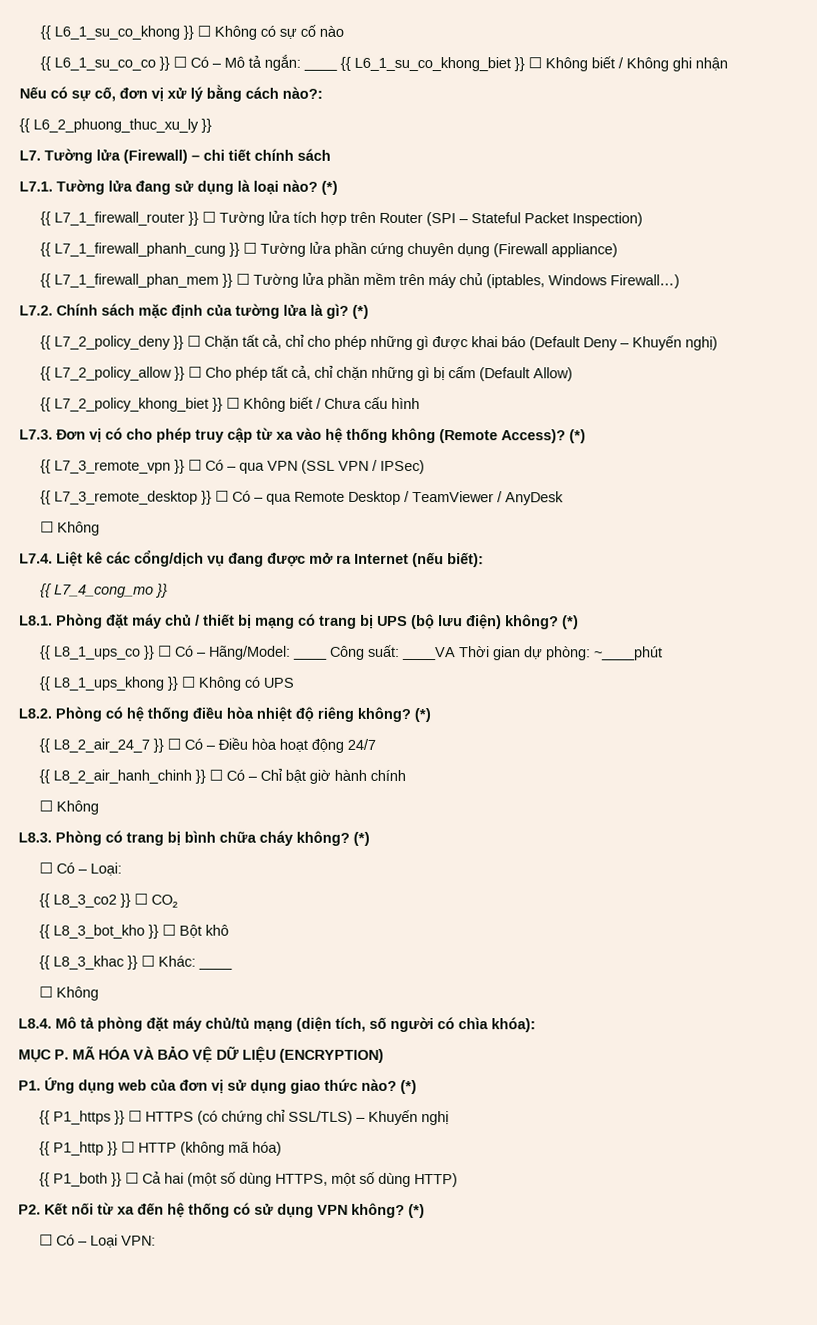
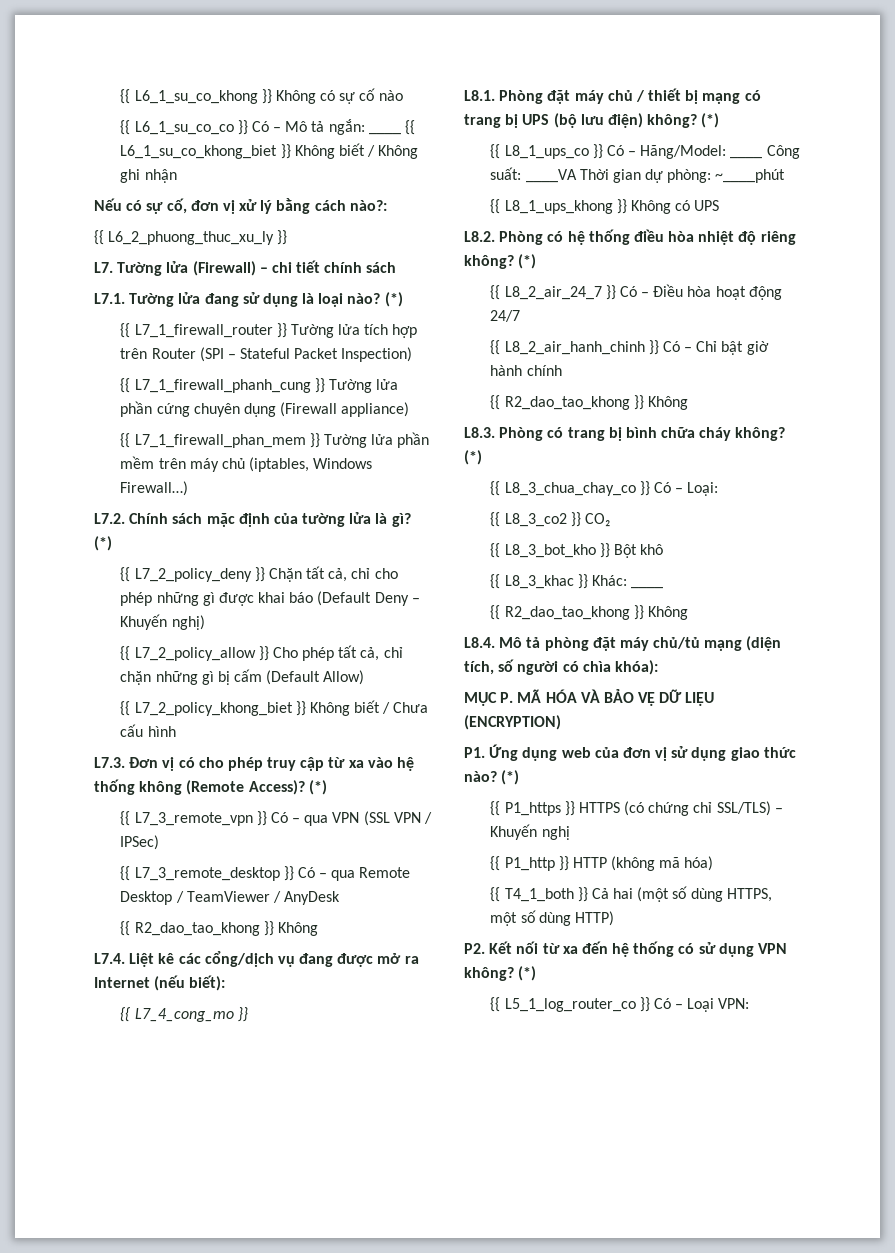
[197,25,212,37] ☐ -> (272, 96) none
[173,56,188,68] ☐ -> (248, 127) none
[528,57,543,69] ☐ -> (291, 151) none
[202,211,217,223] ☐ -> (287, 330) none
[243,242,258,254] ☐ -> (325, 385) none
[236,273,251,285] ☐ -> (320, 440) none
[187,335,202,347] ☐ -> (265, 574) none
[188,366,203,378] ☐ -> (269, 653) none
[226,397,241,409] ☐ -> (306, 708) none
[188,459,203,471] ☐ -> (267, 818) none
[215,490,230,502] ☐ -> (294, 873) none
[40,521,55,533] ☐ -> [120,921,274,936] {{ R2_dao_tao_khong }}
[158,645,173,657] ☐ -> (603, 151) none
[181,676,196,688] ☐ -> (627, 206) none
[167,738,182,750] ☐ -> (616, 292) none
[209,769,224,781] ☐ -> (659, 347) none
[39,800,54,812] ☐ -> [490,395,644,410] {{ R2_dao_tao_khong }}
[39,862,54,874] ☐ -> [490,481,650,496] {{ L8_3_chua_chay_co }}
[134,893,149,905] ☐ -> (581, 519) none
[162,924,177,936] ☐ -> (610, 550) none
[141,955,156,967] ☐ -> (588, 581) none
[39,986,54,998] ☐ -> [490,605,644,620] {{ R2_dao_tao_khong }}
[128,1110,143,1122] ☐ -> (575, 808) none
[121,1141,136,1153] ☐ -> (569, 863) none
[53,1172,140,1187] P1_both }} ☐ -> [504,887,588,902] T4_1_both }}
[39,1234,54,1246] ☐ -> [490,997,650,1012] {{ L5_1_log_router_co }}

